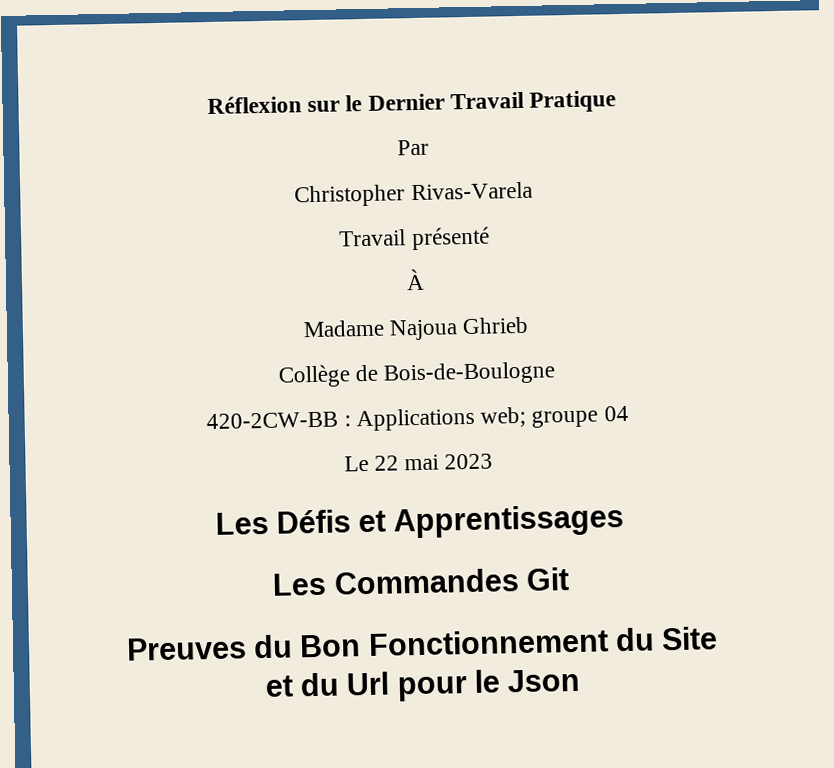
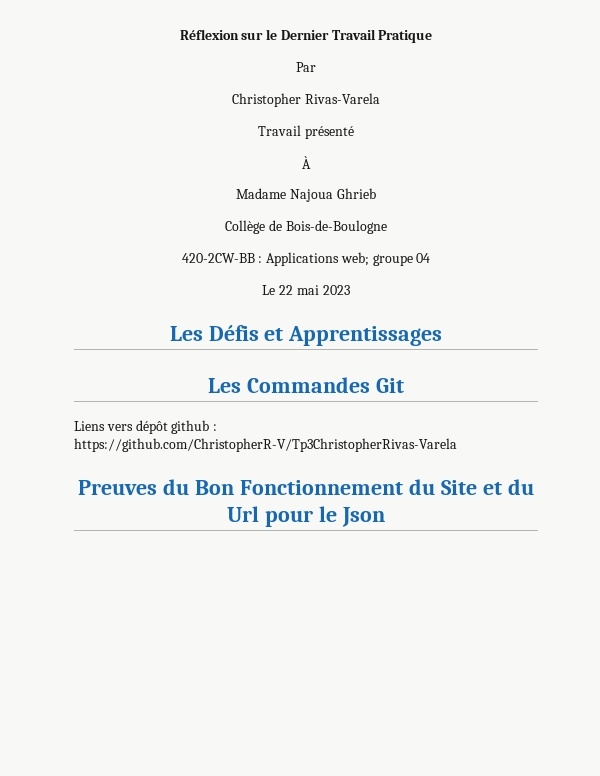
(570, 579) none -> [74,420,218,434] [74,438,457,452] // Liens vers dépôt github : https://github.com/ChristopherR-V/Tp3ChristopherRivas-Varela

